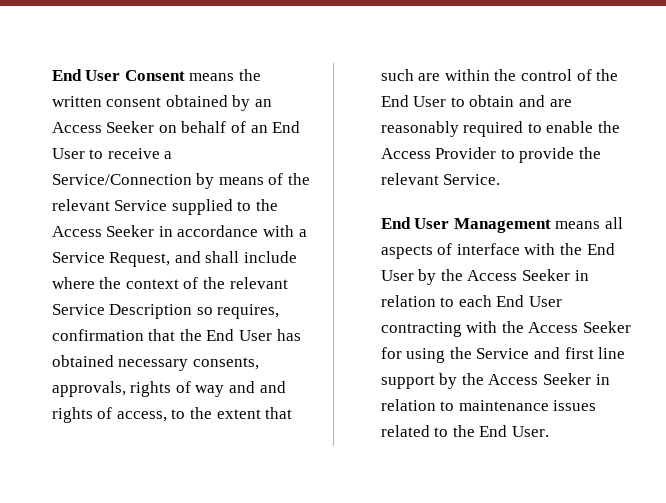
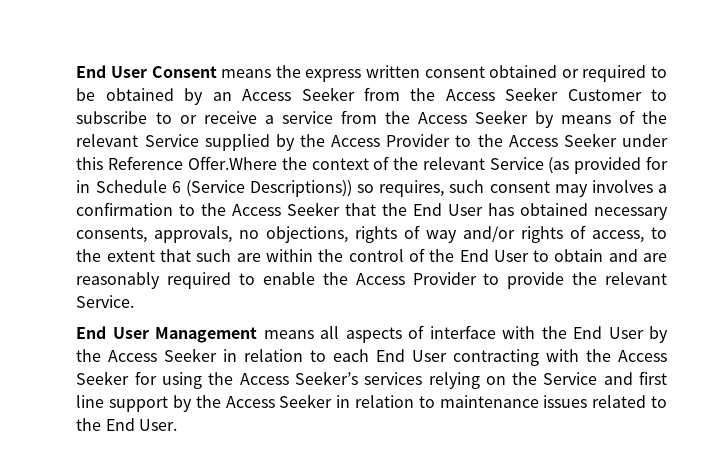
(261, 75) none -> [305,69,362,82] express
[232,95,272,111] [51,121,301,133] [51,148,173,159] [51,174,192,185] by an Access Seeker on behalf of an End User to receive a Service/Connection -> [561,65,668,82] [76,87,668,105] [76,110,528,124] or required to be obtained by an Access Seeker from the Access Seeker Customer to subscribe to or receive a service from the Access Seeker
[237,199,278,211] [51,225,307,237] [51,251,297,267] [51,277,95,289] to the Access Seeker in accordance with a Service Request, and shall include where -> [275,133,668,151] [76,156,278,170] by the Access Provider to the Access Seeker under this Reference Offer.Where
[109,304,280,319] [51,329,144,341] Description so requires, confirmation -> [548,156,669,174] [76,180,667,197] [76,202,341,216] (as provided for in Schedule 6 (Service Descriptions)) so requires, such consent may involves a confirmation to the Access Seeker
(126, 389) none -> [239,226,349,243] no objections,
[228,381,286,393] and and -> [463,226,516,242] and/or
(472, 353) none -> [239,371,538,389] Access Seeker’s services relying on the

